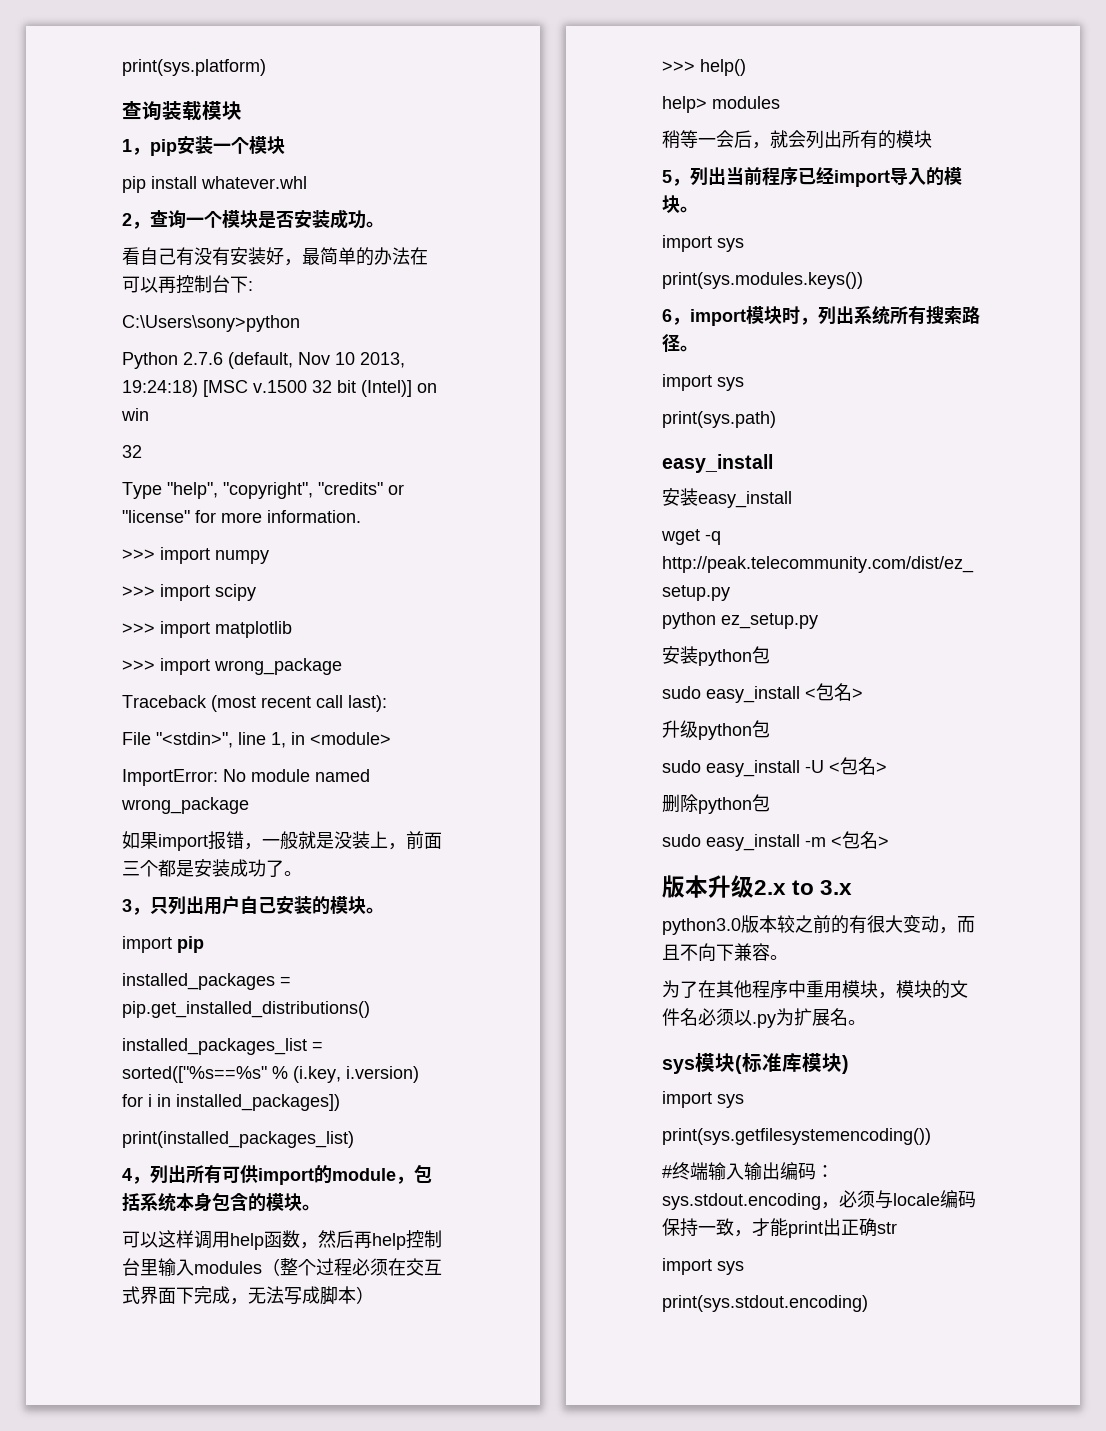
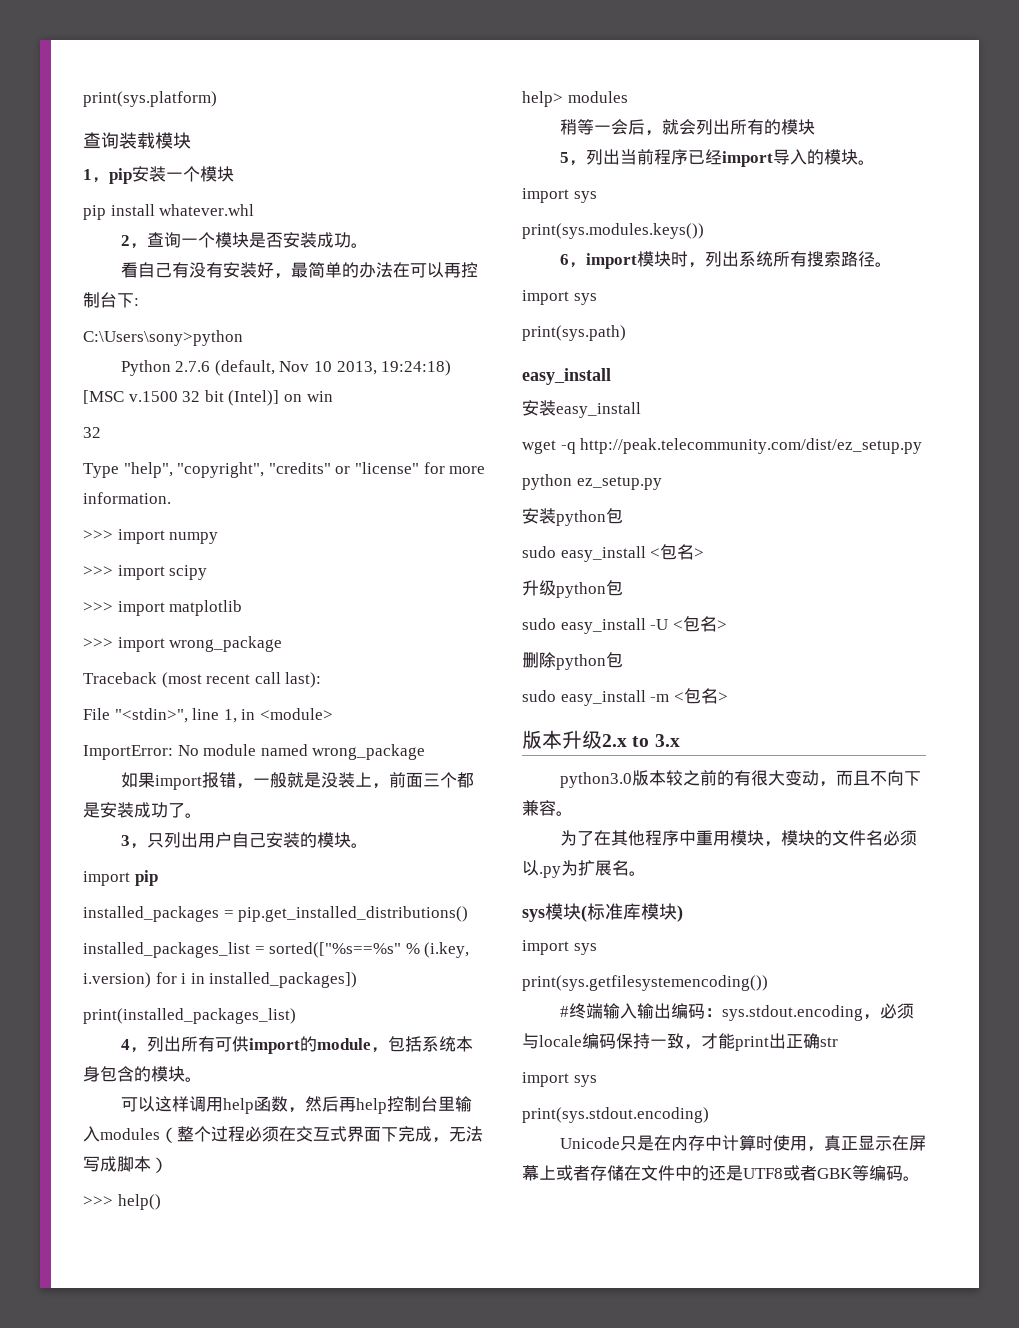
(868, 1303) none -> [559,1135,926,1152] [522,1165,920,1181] // Unicode只是在内存中计算时使用，真正显示在屏幕上或者存储在文件中的还是UTF8或者GBK等编码。

